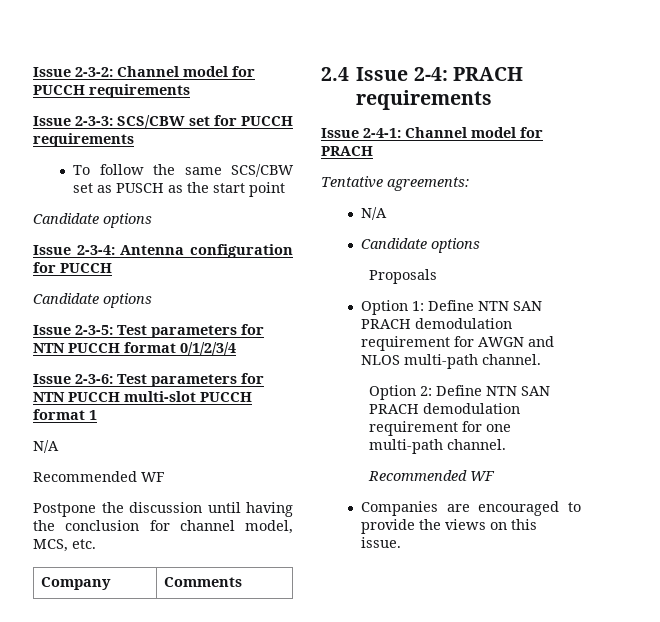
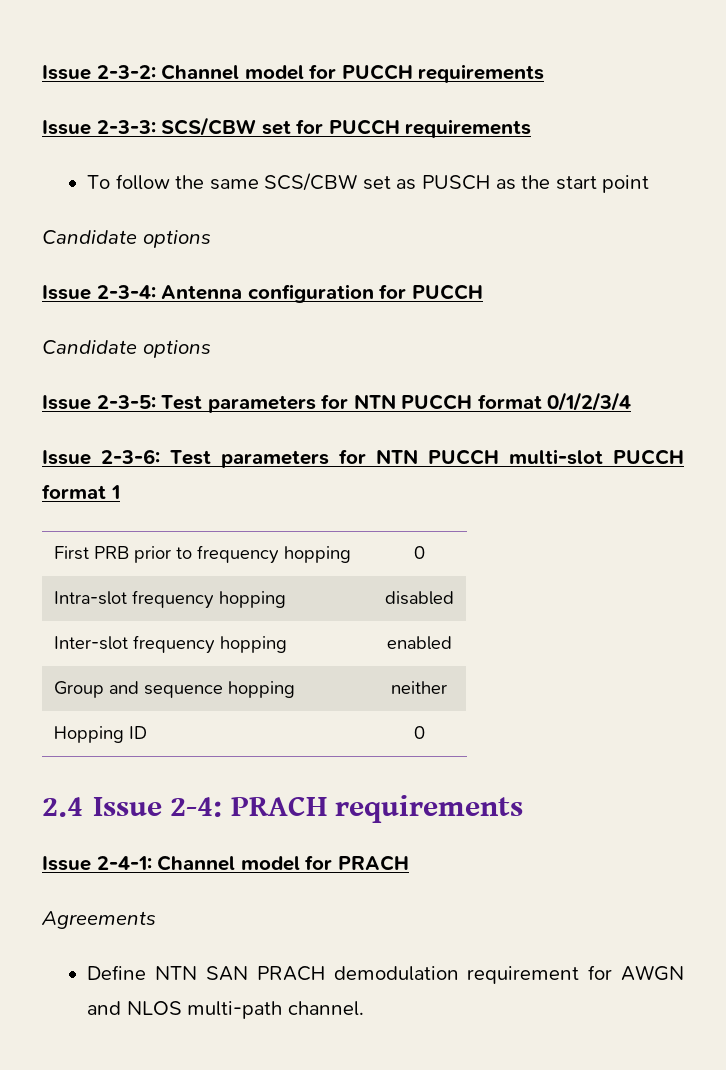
[33,440,59,453] [33,471,165,482] [33,502,293,517] [33,520,293,534] [33,539,96,552] [41,577,112,590] [164,577,243,587] // N/A // Recommended WF // Postpone the discussion until having the conclusion for channel model, MCS, etc. // Company | Comments -> [54,545,352,564] [413,546,425,559] [54,590,287,609] [384,591,454,605] [54,635,288,654] [386,636,452,650] [54,681,296,698] [391,681,447,694] [54,726,148,743] [413,726,425,739] // First PRB prior to frequency hopping | 0 // Intra-slot frequency hopping | disabled // Inter-slot frequency hopping | enabled // Group and sequence hopping | neither // Hopping ID | 0
[321,176,469,191] [361,207,388,220] [361,238,481,253] [369,269,438,284] [361,300,425,315] Tentative agreements: // N/A // Candidate options // Proposals // Option 1: -> [41,911,156,929] Agreements //
[369,385,551,400] [369,403,521,414] [369,421,512,436] [369,439,507,454] [368,470,496,481] [361,501,581,516] [361,519,538,534] [361,537,402,548] // Option 2: Define NTN SAN PRACH demodulation requirement for one multi-path channel. // Recommended WF // Companies are encouraged to provide the views on this issue. -> (364, 1008) none

